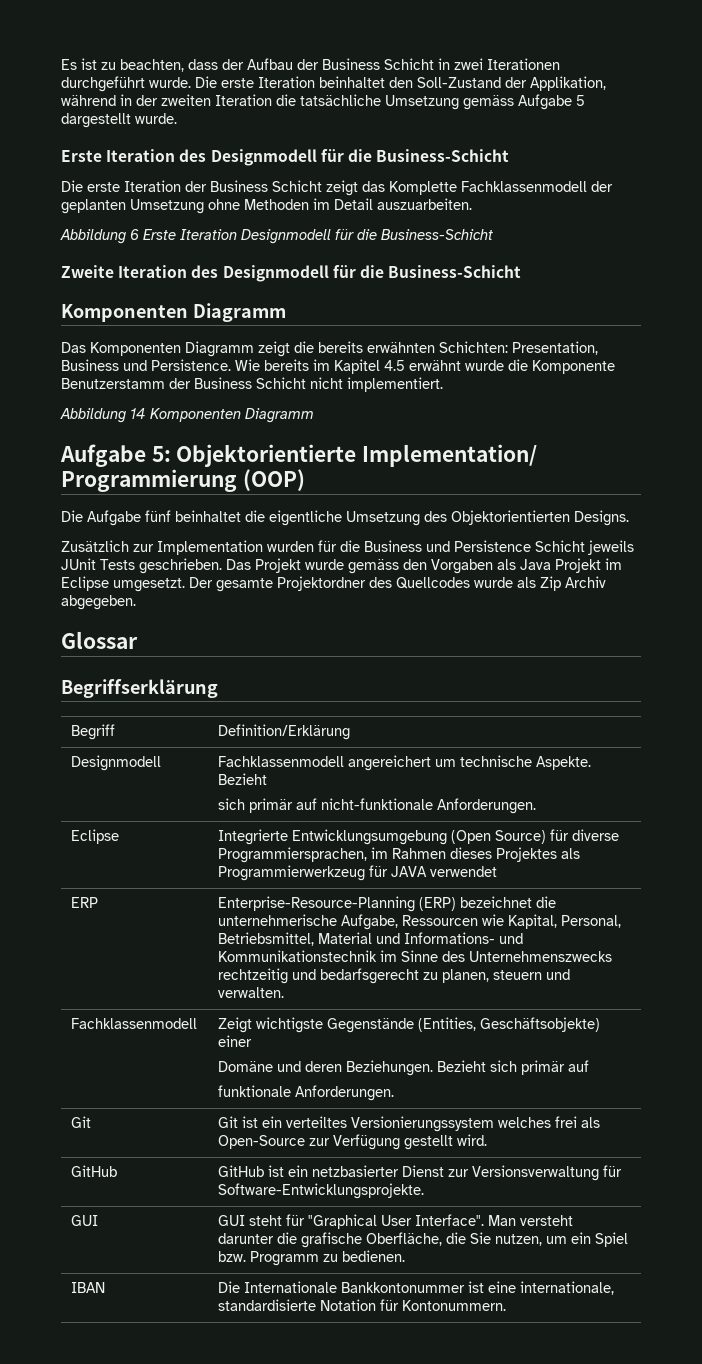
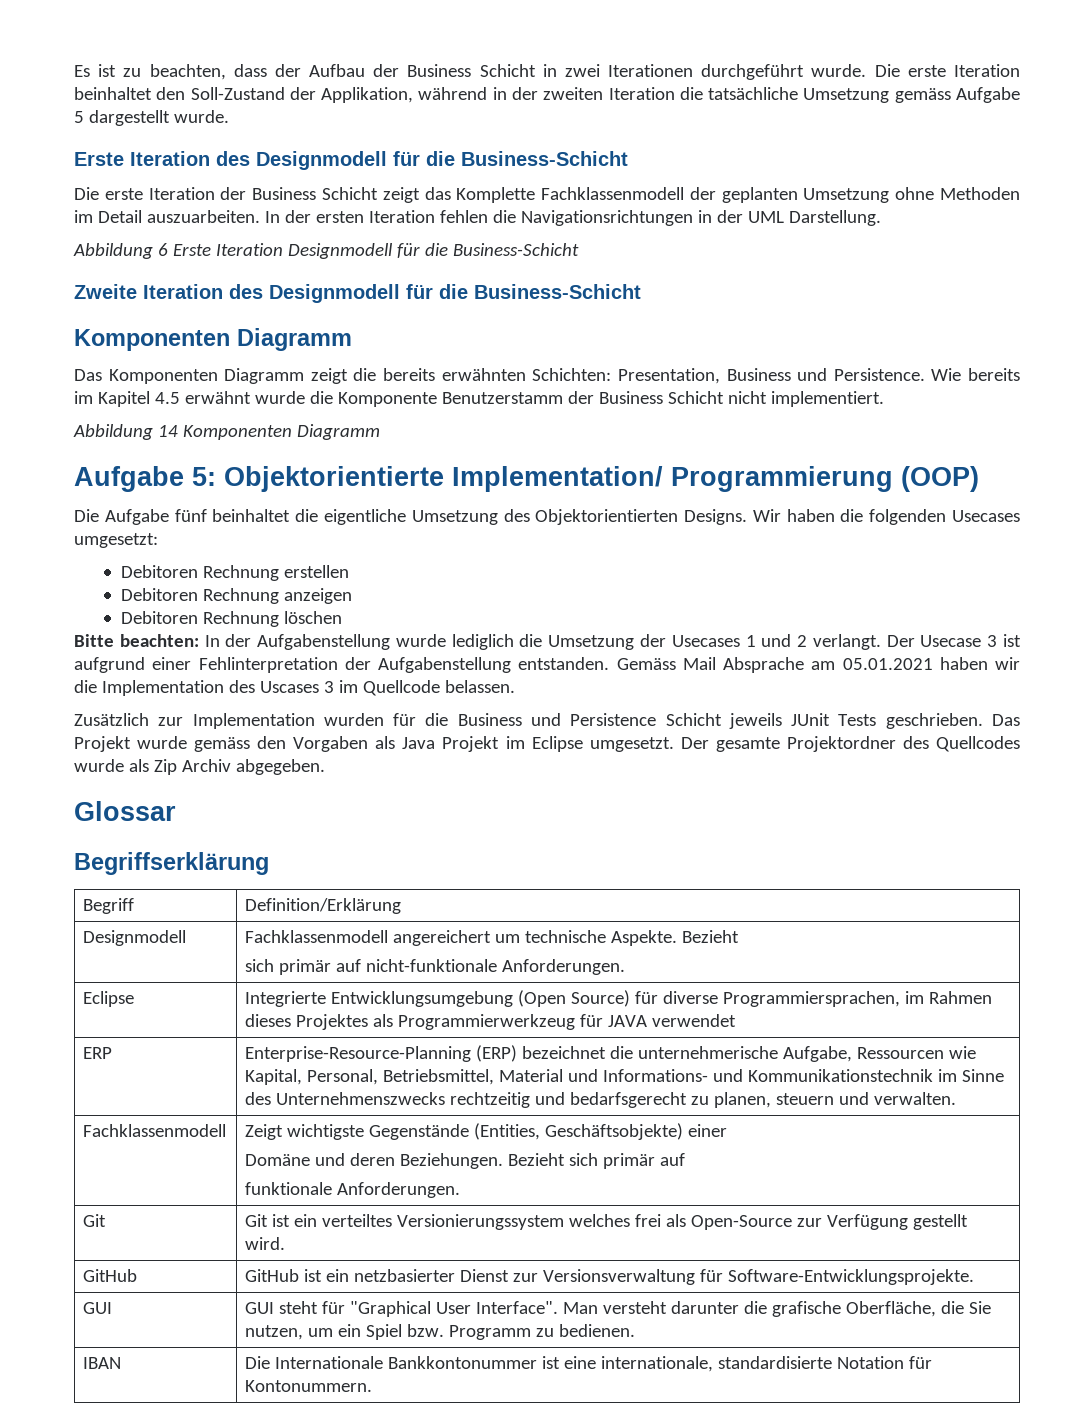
(472, 204) none -> [264,210,881,226] In der ersten Iteration fehlen die Navigationsrichtungen in der UML Darstellung.
(629, 518) none -> [752,509,1021,525] [74,533,158,548] [121,565,350,581] [121,588,353,604] [121,611,343,627] [74,634,1022,650] [74,657,1020,673] [74,680,515,696] Wir haben die folgenden Usecases umgesetzt: // Debitoren Rechnung erstellen // Debitoren Rechnung anzeigen // Debitoren Rechnung löschen // Bitte beachten: In der Aufgabenstellung wurde lediglich die Umsetzung der Usecases 1 und 2 verlangt. Der Usecase 3 ist aufgrund einer Fehlinterpretation der Aufgabenstellung entstanden. Gemäss Mail Absprache am 05.01.2021 haben wir die Implementation des Uscases 3 im Quellcode belassen.

